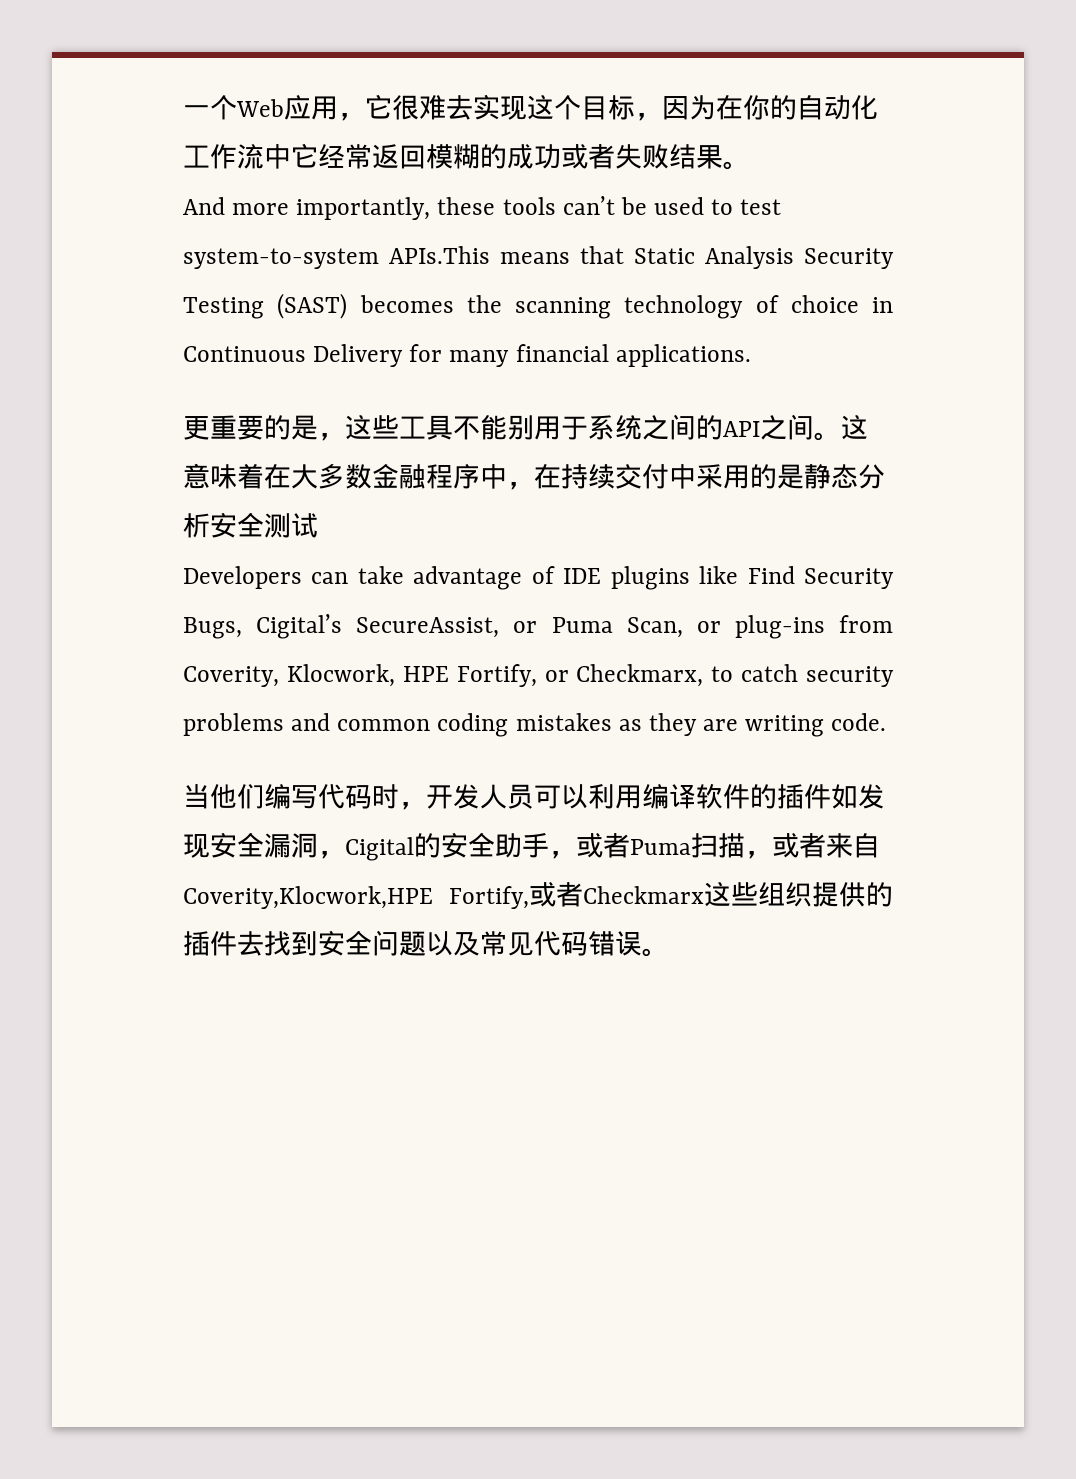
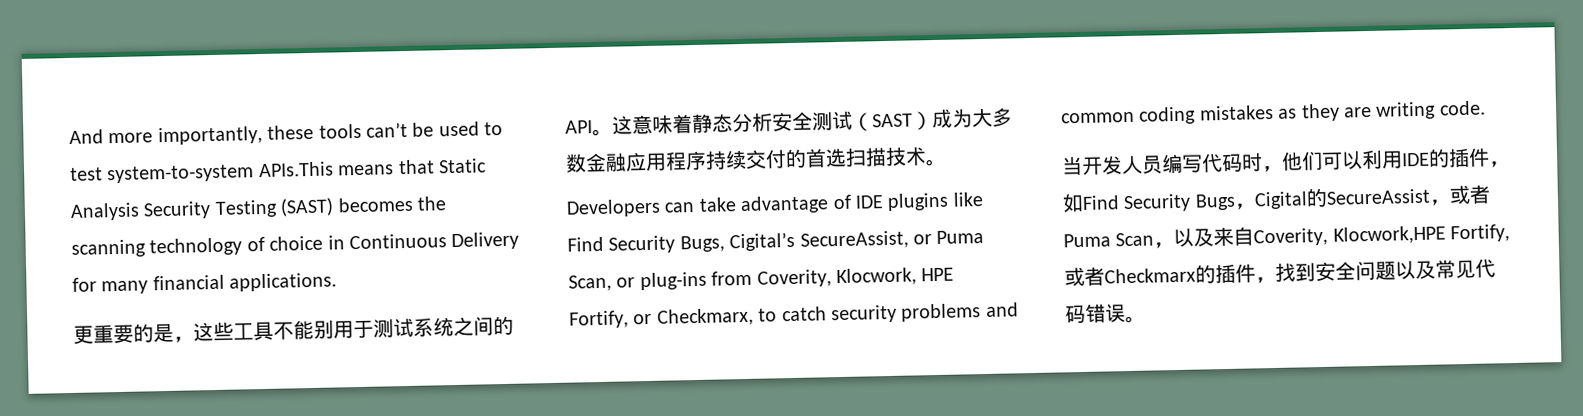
[183,94,878,121] [183,143,750,170] 一个Web应用，它很难去实现这个目标，因为在你的自动化工作流中它经常返回模糊的成功或者失败结果。 // -> (69, 136) none
(588, 428) none -> [373,317,414,338] 测试
[760,414,814,440] 之间 -> (593, 127) none
[264,463,885,490] [183,512,318,538] 在大多数金融程序中，在持续交付中采用的是静态分析安全测试 -> [692,107,1013,134] [565,146,947,173] 静态分析安全测试（SAST）成为大多数金融应用程序持续交付的首选扫描技术。
[210,784,264,809] 他们 -> [1082,155,1163,175] 开发人员
[426,783,885,809] [183,832,880,861] [183,882,893,909] [183,931,264,956] 开发人员可以利用编译软件的插件如发现安全漏洞，Cigital的安全助手，或者Puma扫描，或者来自Coverity,Klocwork,HPE Fortify,或者Checkmarx这些组织提供的插件去 -> [1281,147,1510,171] [1062,184,1491,213] [1063,224,1511,249] [1064,263,1276,287] 他们可以利用IDE的插件，如Find Security Bugs，Cigital的SecureAssist，或者Puma Scan，以及来自Coverity, Klocwork,HPE Fortify,或者Checkmarx的插件，

